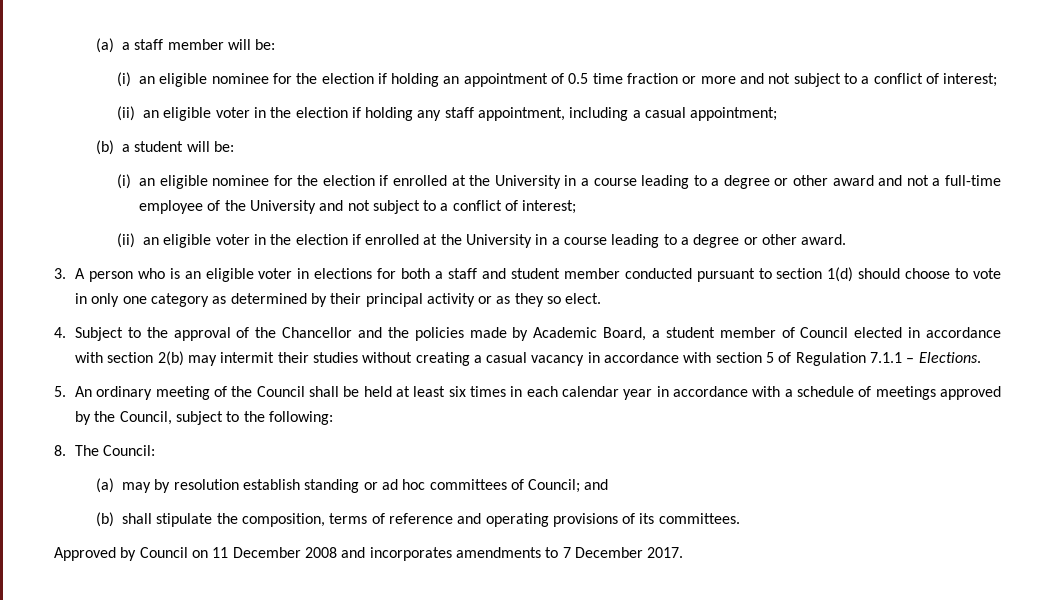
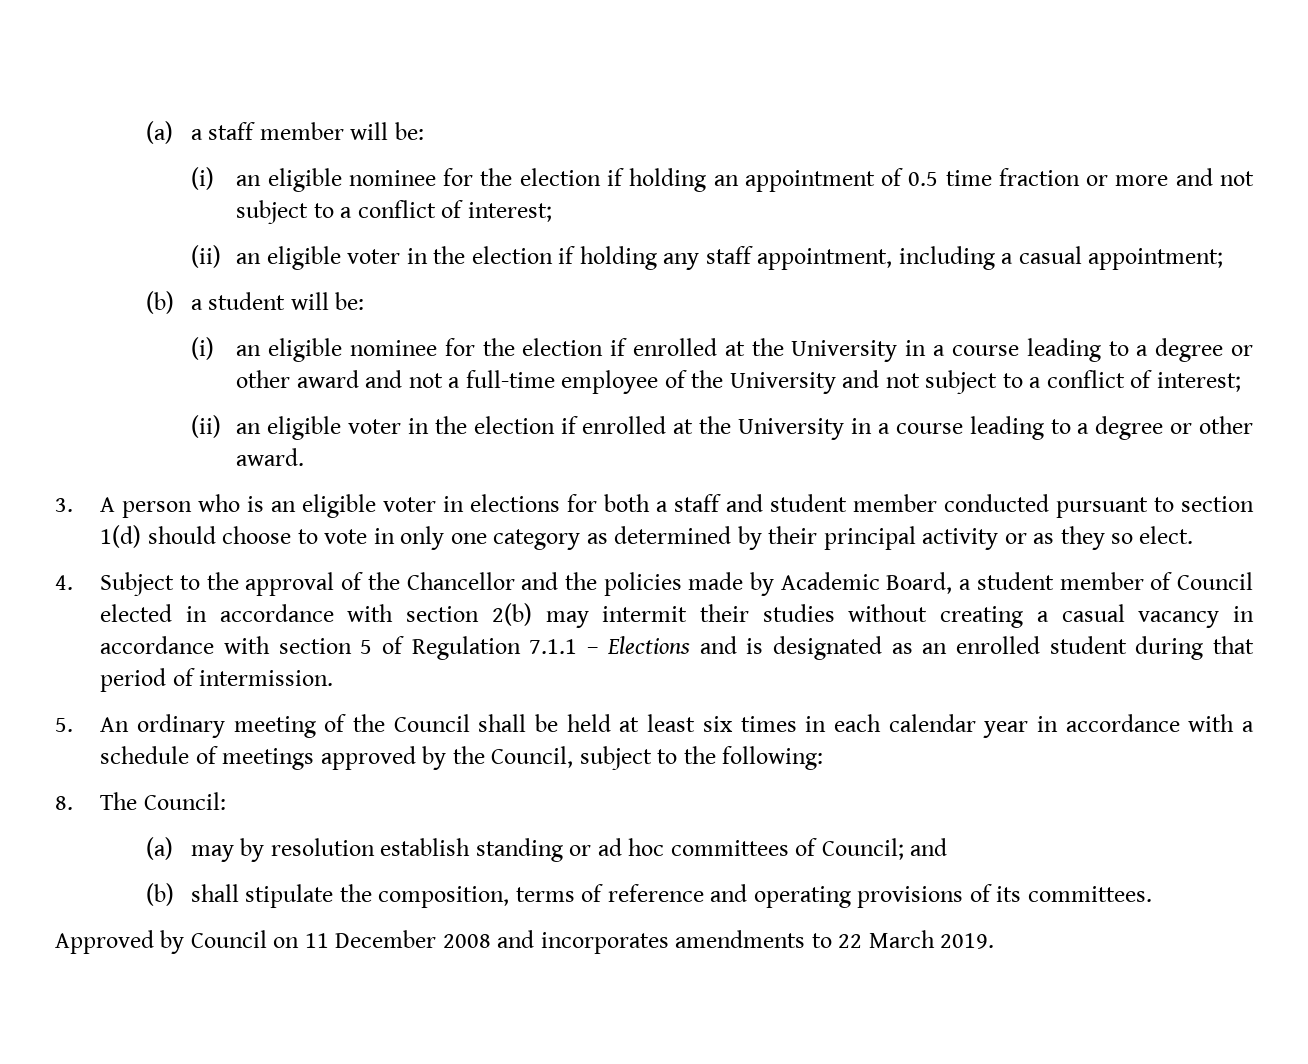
[918,352,981,363] Elections. -> [606,636,1255,660] [100,668,334,692] Elections and is designated as an enrolled student during that period of intermission.
[562,547,684,558] 7 December 2017. -> [838,930,995,949] 22 March 2019.

